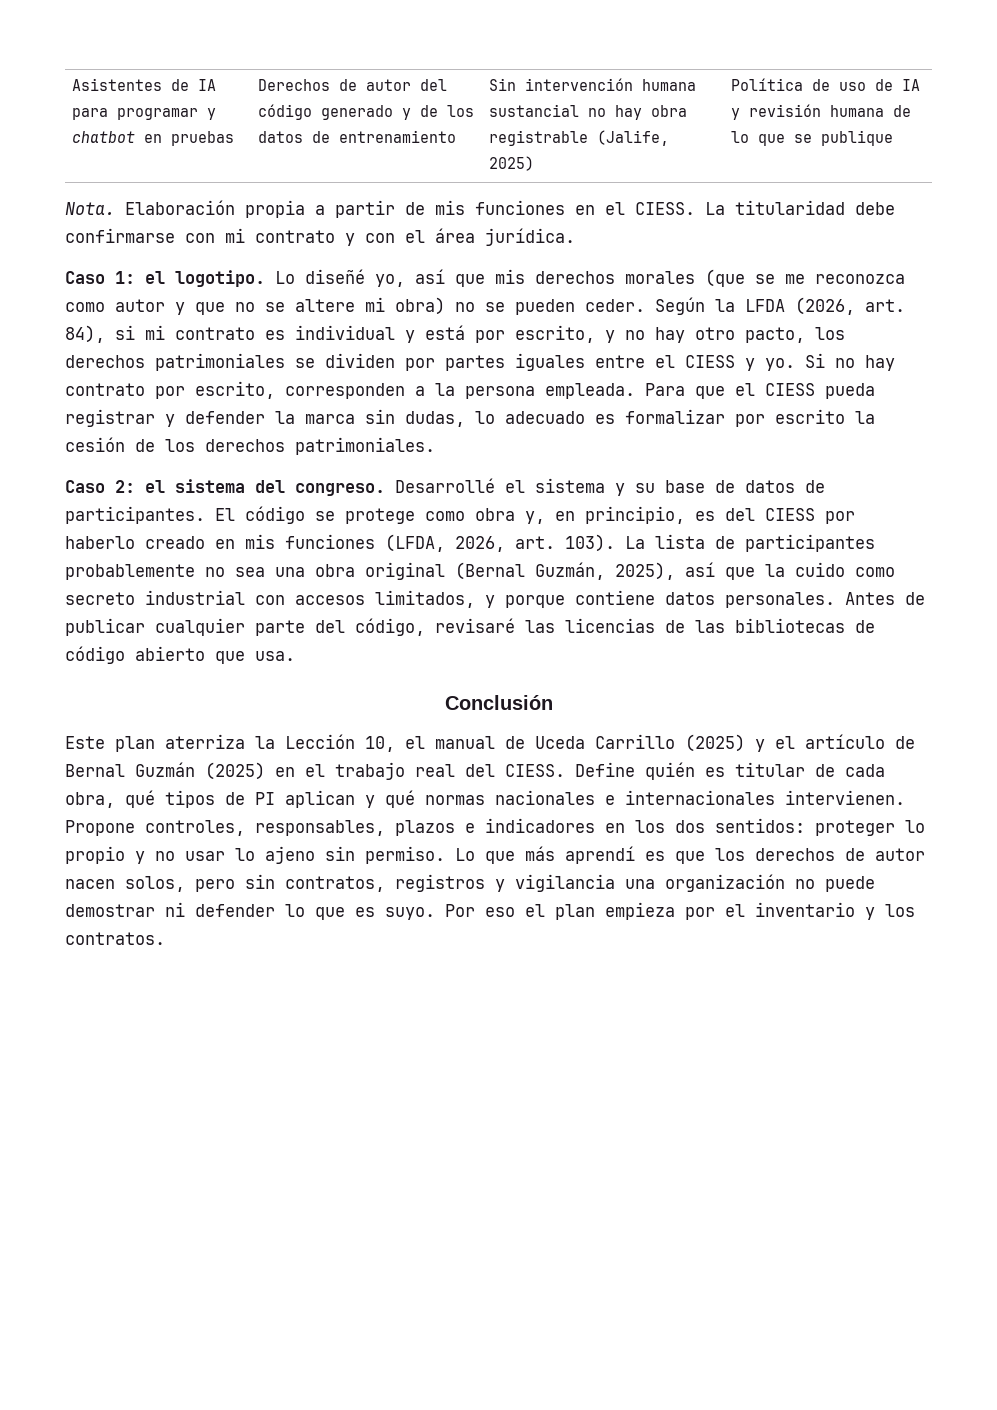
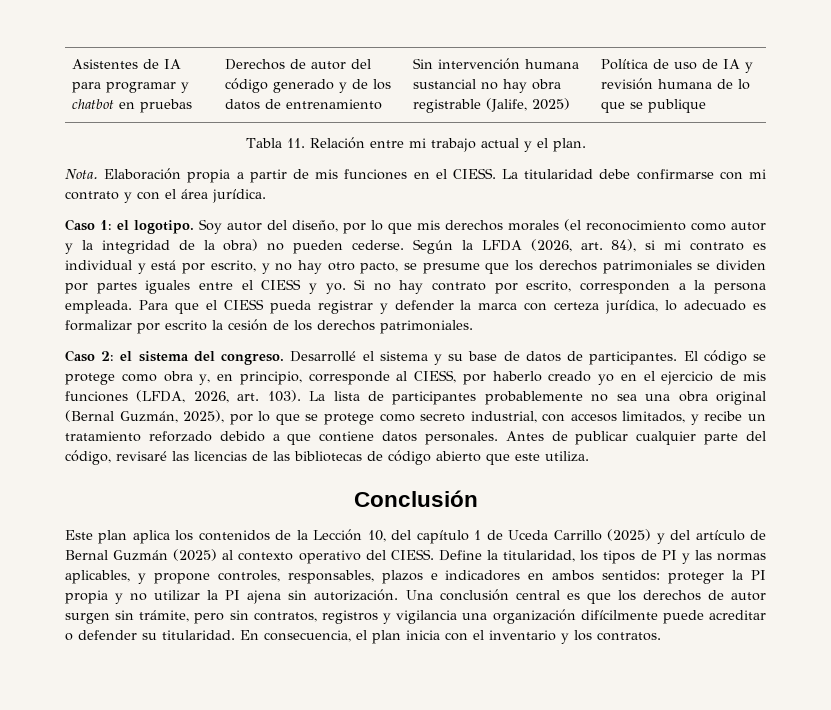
(894, 138) none -> [245,137,586,152] // Tabla 11. Relación entre mi trabajo actual y el plan.
[275,269,905,287] [65,297,645,315] Lo diseñé yo, así que mis derechos morales (que se me reconozca como autor y que no se altere mi obra) no se pueden ceder. -> [199,219,766,234] [65,239,405,254] Soy autor del diseño, por lo que mis derechos morales (el reconocimiento como autor y la integridad de la obra) no pueden cederse.
(805, 335) none -> [404,263,510,274] se presume que
[365,409,465,427] sin dudas, -> [524,300,659,314] con certeza jurídica,
[695,508,855,524] [65,536,235,549] es del CIESS por haberlo creado en -> [308,370,737,385] corresponde al CIESS, por haberlo creado yo en el ejercicio de
[685,562,845,580] así que la cuido -> [229,411,374,425] por lo que se protege
[145,590,245,605] industrial -> [470,411,537,423] industrial,
[505,595,565,608] porque -> [704,411,766,421] [65,431,312,445] recibe un tratamiento reforzado debido a que
[255,651,295,661] usa. -> [515,451,589,462] este utiliza.
[165,734,495,752] aterriza la Lección 10, el manual -> [132,529,482,544] aplica los contenidos de la Lección 10, del capítulo 1
[775,736,795,749] el -> [670,530,691,540] del
[275,762,885,780] [65,790,905,808] [65,820,135,836] en el trabajo real del CIESS. Define quién es titular de cada obra, qué tipos de PI aplican y qué normas nacionales e internacionales intervienen. Propone -> [222,549,767,564] [65,570,210,584] al contexto operativo del CIESS. Define la titularidad, los tipos de PI y las normas aplicables, y propone
[635,818,925,836] [65,846,635,864] los dos sentidos: proteger lo propio y no usar lo ajeno sin permiso. Lo que más aprendí -> [552,570,766,584] [65,589,560,604] ambos sentidos: proteger la PI propia y no utilizar la PI ajena sin autorización. Una conclusión central
[65,876,185,892] nacen solos, -> [65,610,190,624] surgen sin trámite,
[795,876,875,892] [65,902,715,920] no puede demostrar ni defender lo que es suyo. Por eso el plan empieza por -> [580,610,766,624] [65,630,468,644] difícilmente puede acreditar o defender su titularidad. En consecuencia, el plan inicia con

